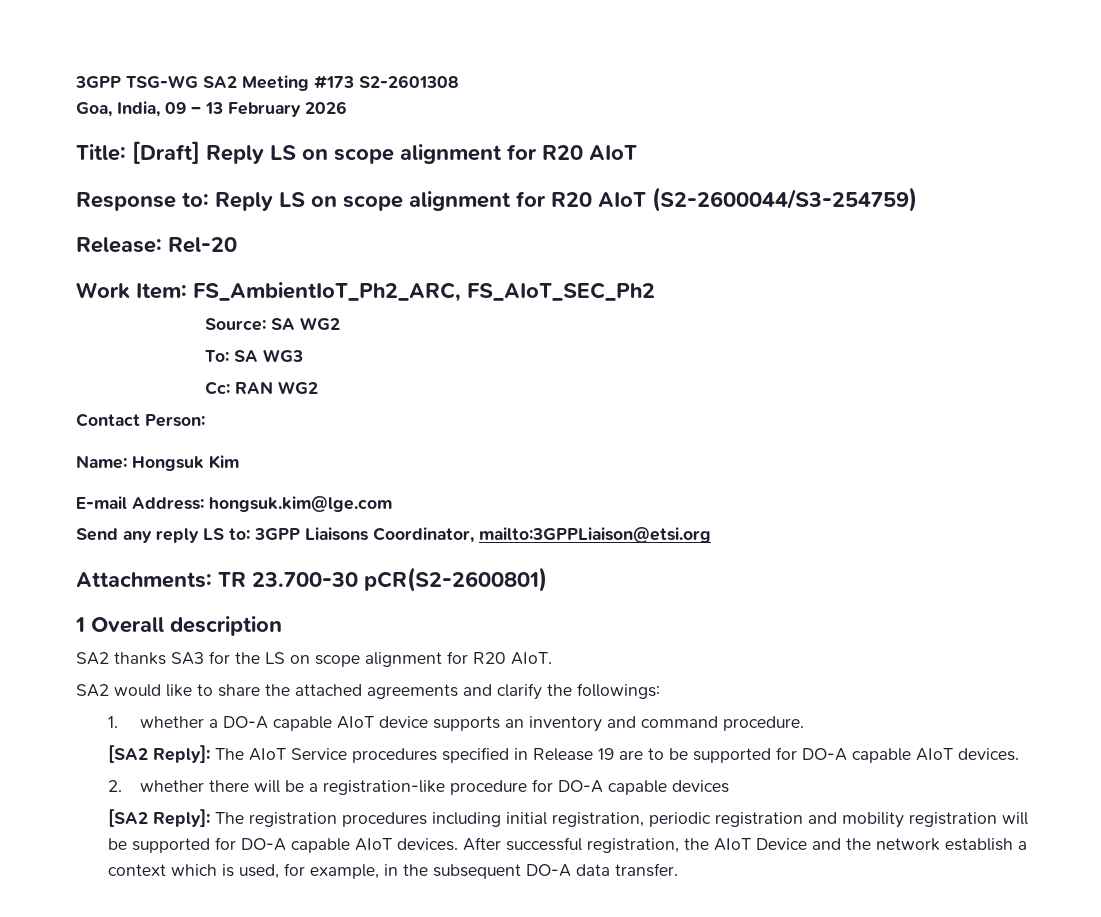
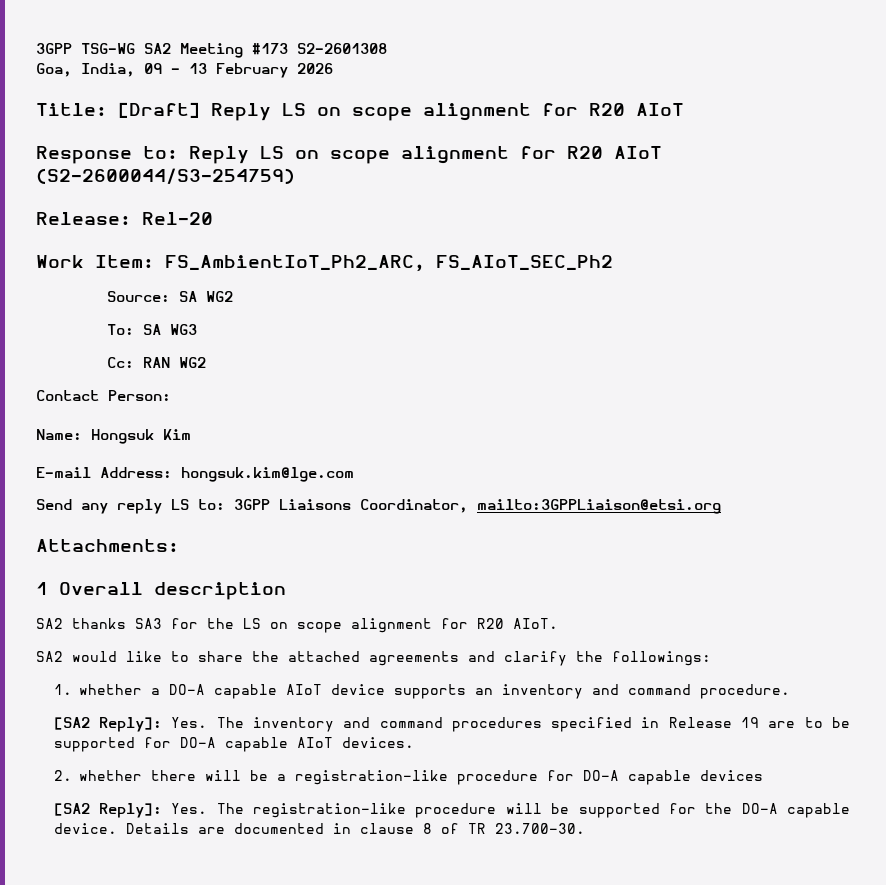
[218,567,547,592] TR 23.700-30 pCR(S2-2600801) -> (179, 545) none
[215,748,348,761] The AIoT Service -> [171,717,443,732] Yes. The inventory and command
[215,812,998,828] The registration procedures including initial registration, periodic registration and mobility registration -> [171,803,497,818] Yes. The registration-like procedure
[241,837,1028,853] [108,863,679,879] DO-A capable AIoT devices. After successful registration, the AIoT Device and the network establish a context which is used, for example, in the subsequent DO-A data transfer. -> [705,803,851,818] [53,823,585,834] the DO-A capable device. Details are documented in clause 8 of TR 23.700-30.

